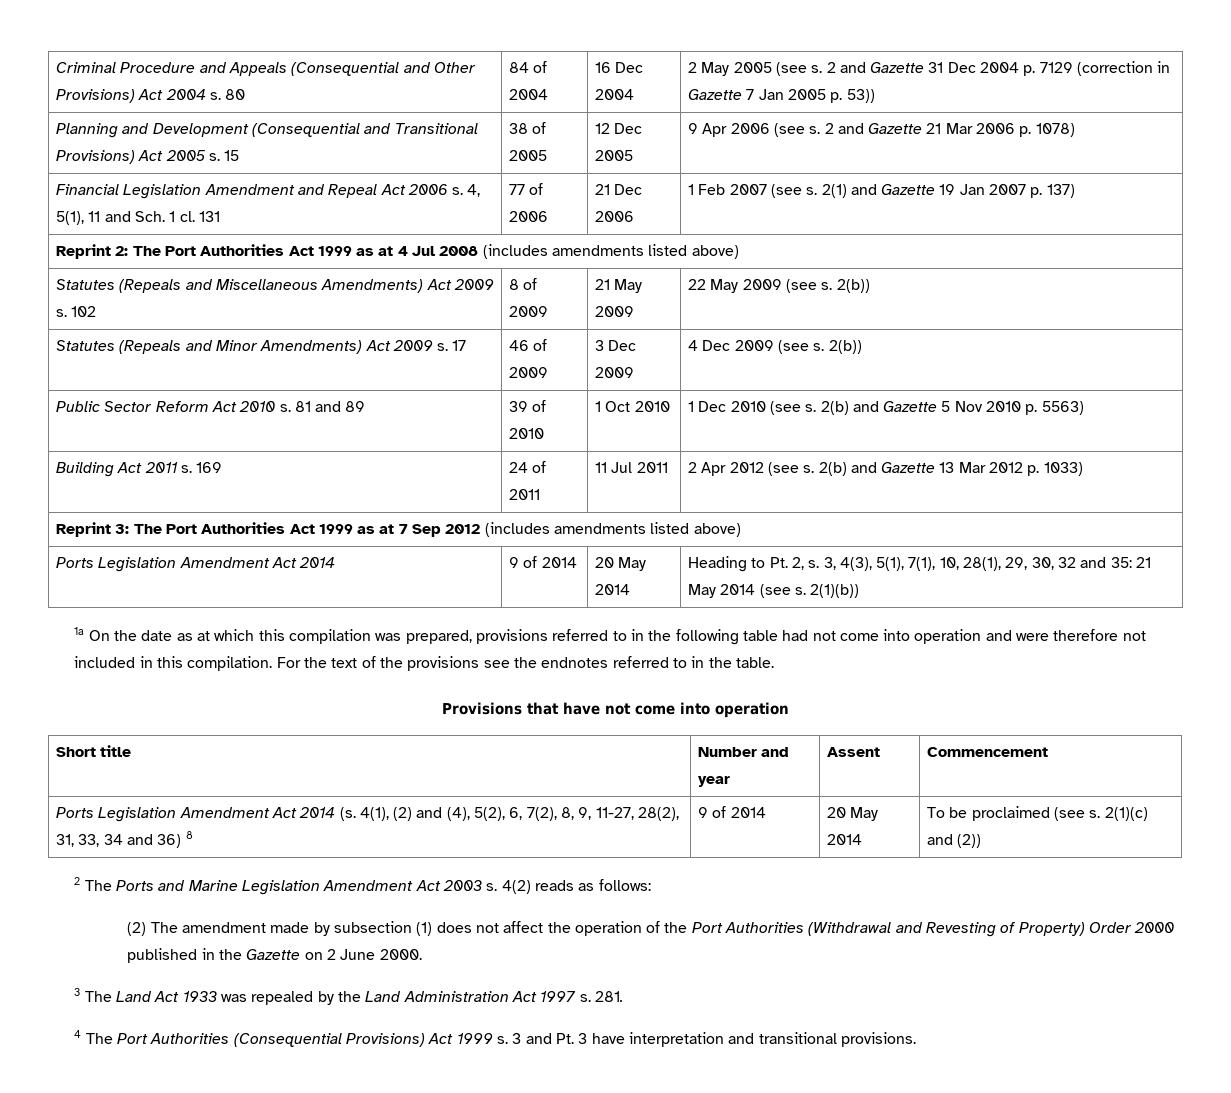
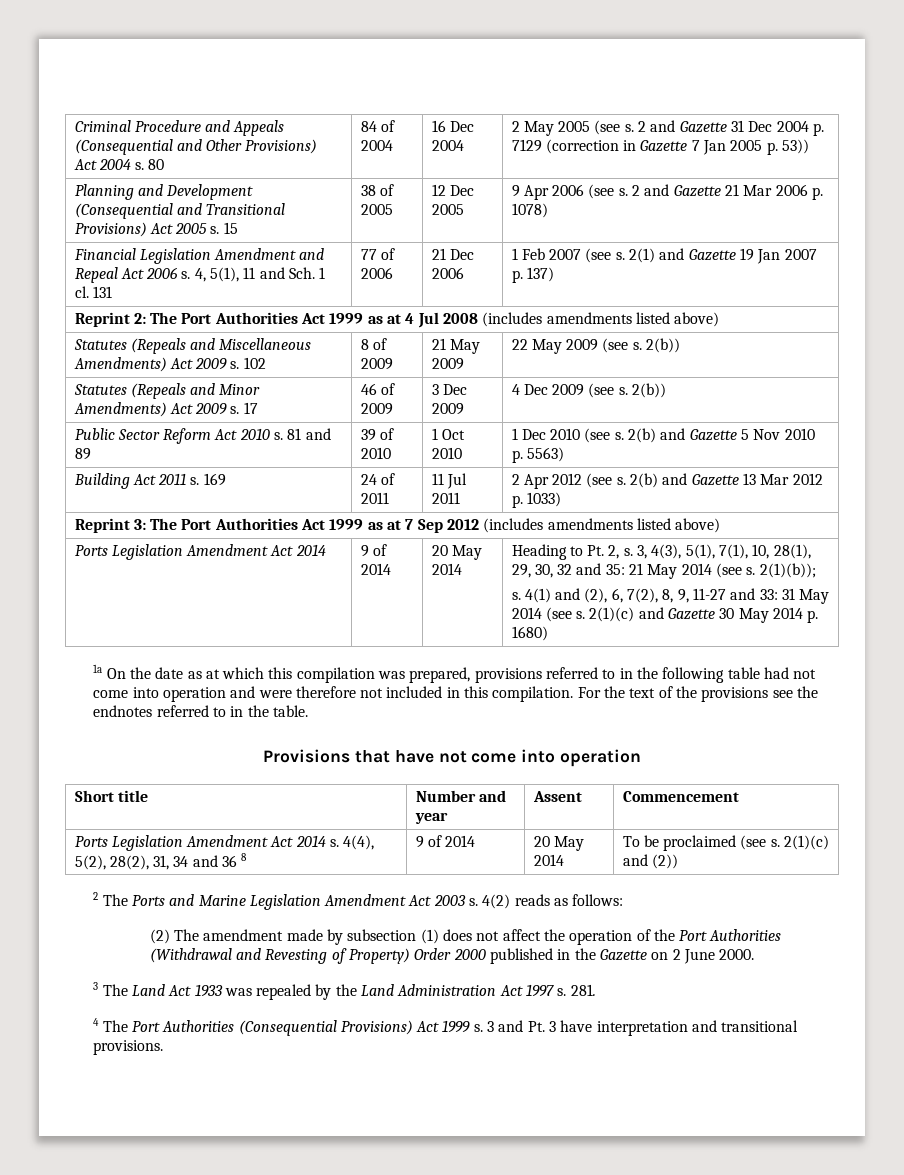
[810,584,860,598] 2(1)(b)) -> [759,563,816,578] [511,588,830,604] [511,607,819,623] [511,626,548,641] 2(1)(b)); // s. 4(1) and (2), 6, 7(2), 8, 9, 11-27 and 33: 31 May 2014 (see s. 2(1)(c) and Gazette 30 May 2014 p. 1680)
[339,807,634,821] (s. 4(1), (2) and (4), 5(2), 6, 7(2), 8, 9, 11-27, -> [330,835,375,850] [74,855,106,870] s. 4(4), 5(2),
[78,834,100,847] 33, -> (170, 862) none
[157,834,182,848] 36) -> [222,855,238,867] 36

